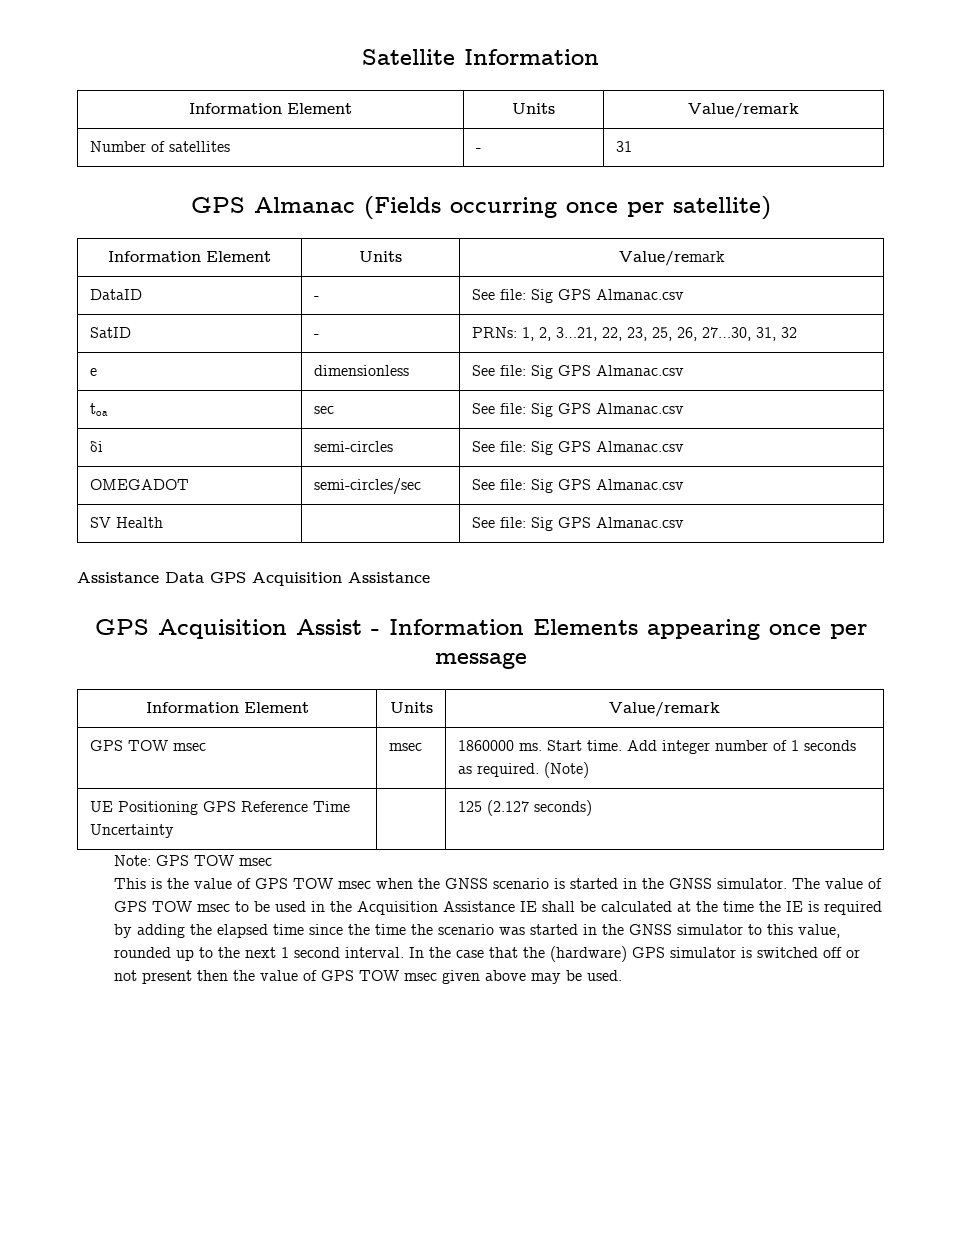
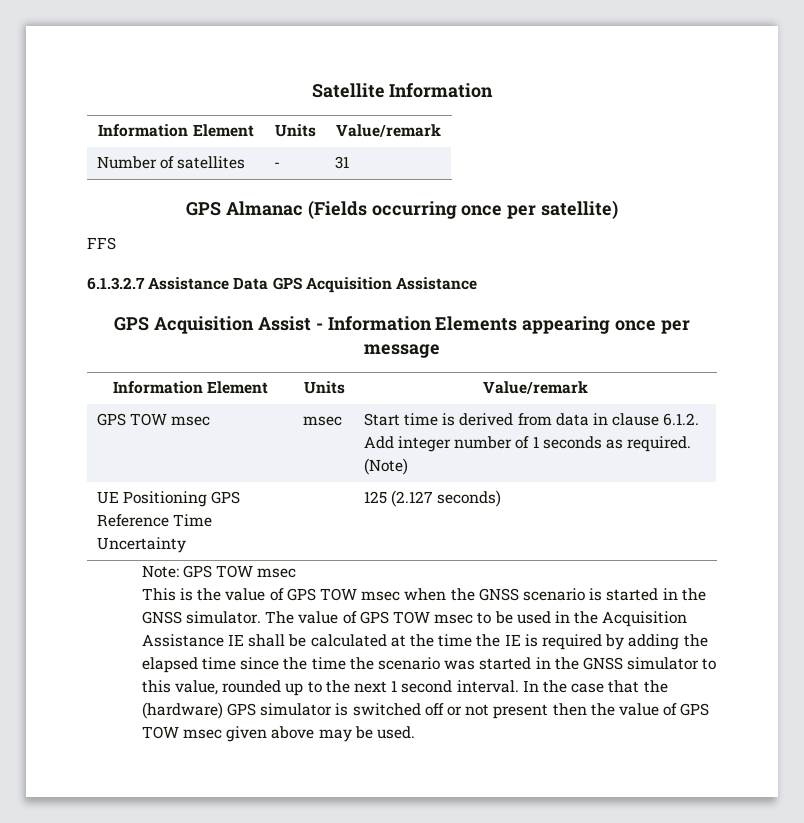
[108,251,271,262] [359,251,402,262] [618,250,725,266] [89,289,142,300] [313,296,319,300] [471,289,684,303] [89,327,131,338] [313,334,319,338] [471,327,797,341] [89,368,97,376] [313,365,409,376] [471,365,684,379] [89,403,108,416] [313,406,334,414] [471,403,684,417] [89,441,103,452] [313,441,393,452] [471,441,684,455] [89,479,189,490] [313,478,421,495] [471,479,684,493] [89,517,163,528] [471,517,684,531] // Information Element | Units | Value/remark // DataID | - | See file: Sig GPS Almanac.csv // SatID | - | PRNs: 1, 2, 3…21, 22, 23, 25, 26, 27…30, 31, 32 // e | dimensionless | See file: Sig GPS Almanac.csv // toa | sec | See file: Sig GPS Almanac.csv // δi | semi-circles | See file: Sig GPS Almanac.csv // OMEGADOT | semi-circles/sec | See file: Sig GPS Almanac.csv // SV Health | | See file: Sig GPS Almanac.csv // -> [87,237,116,250] [87,277,145,290] // FFS // 6.1.3.2.7
[457,740,622,751] 1860000 ms. Start time. -> [363,413,700,426] Start time is derived from data in clause 6.1.2.

